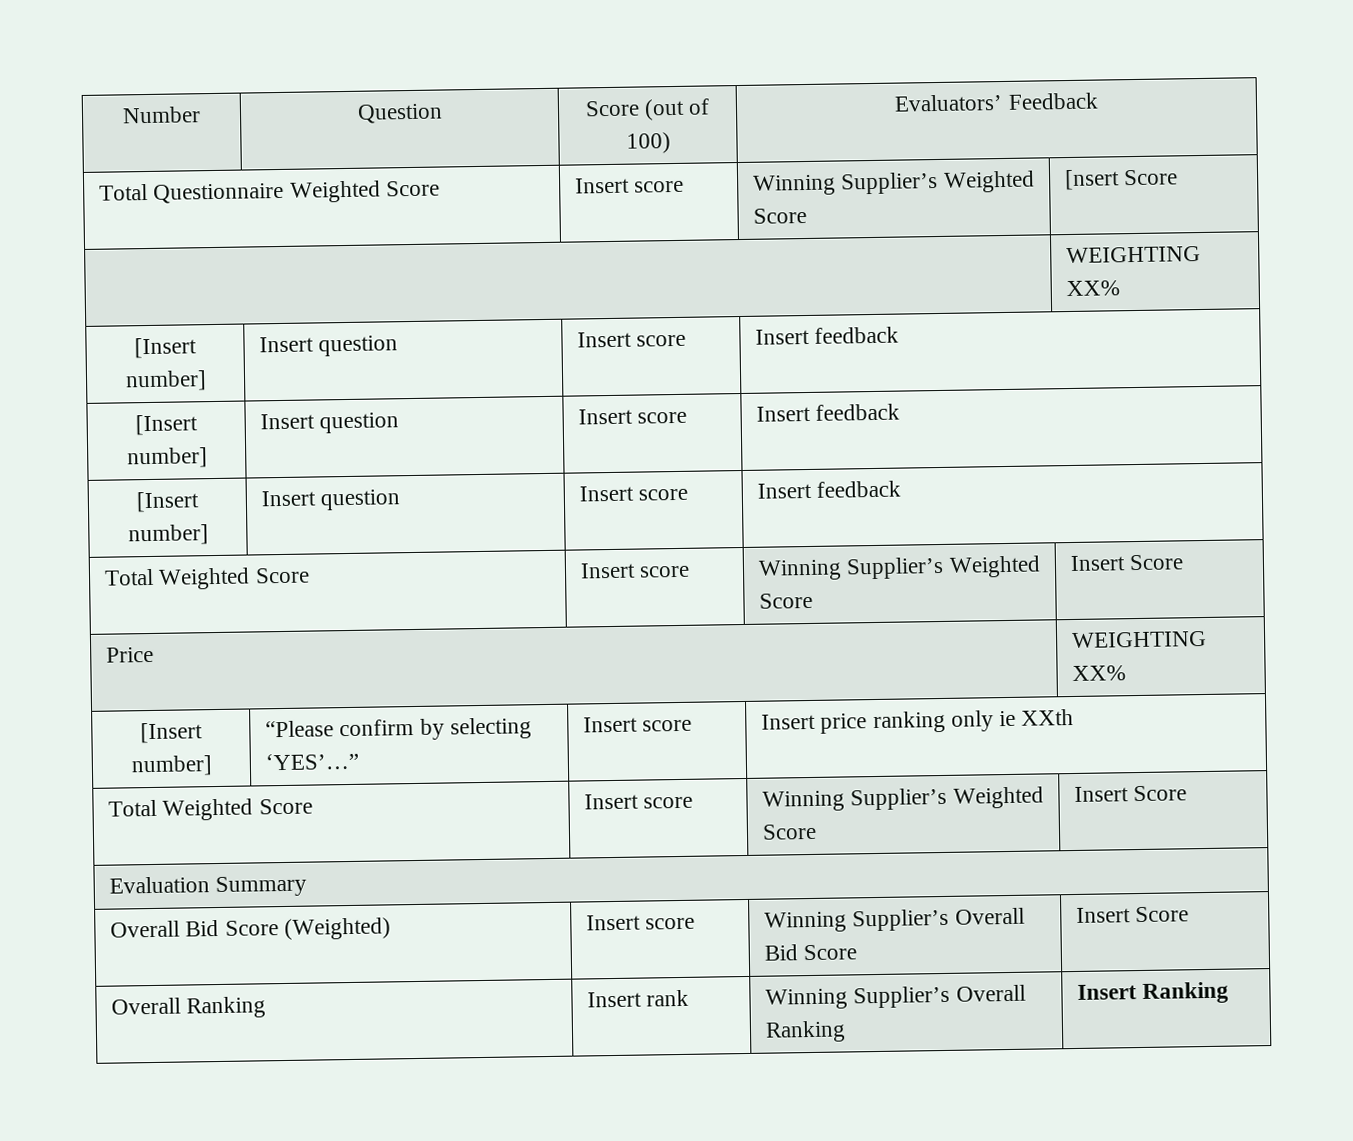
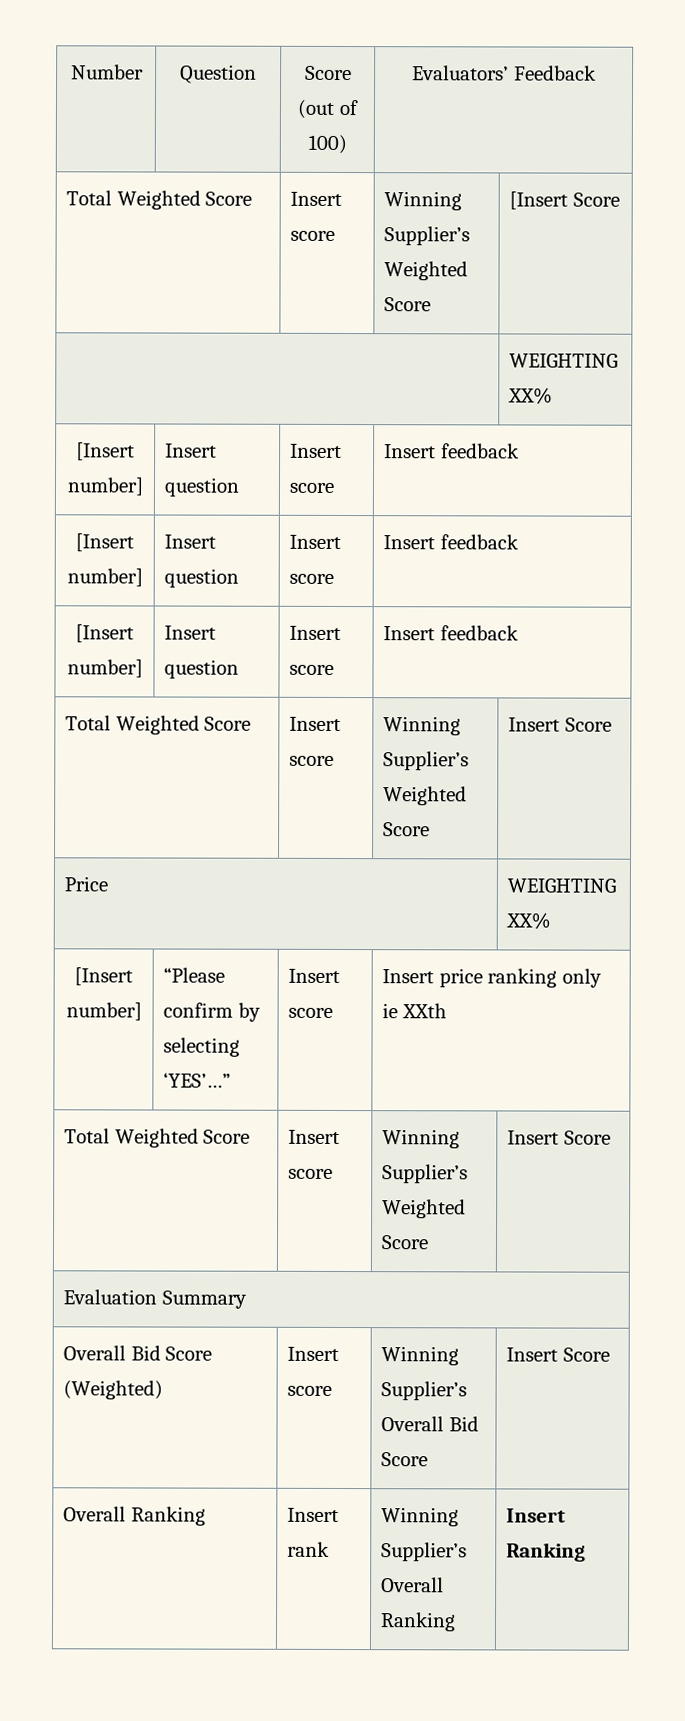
[153,180,440,204] [575,177,685,194] [753,170,1035,196] [753,207,808,224] [1064,169,1121,191] Questionnaire Weighted Score | Insert score | Winning Supplier’s Weighted Score | [nsert -> [116,190,253,210] [290,191,343,206] [290,230,336,241] [384,191,463,211] [384,226,471,246] [384,261,469,281] [384,297,432,312] [509,191,569,210] Weighted Score | Insert score | Winning Supplier’s Weighted Score | [Insert

